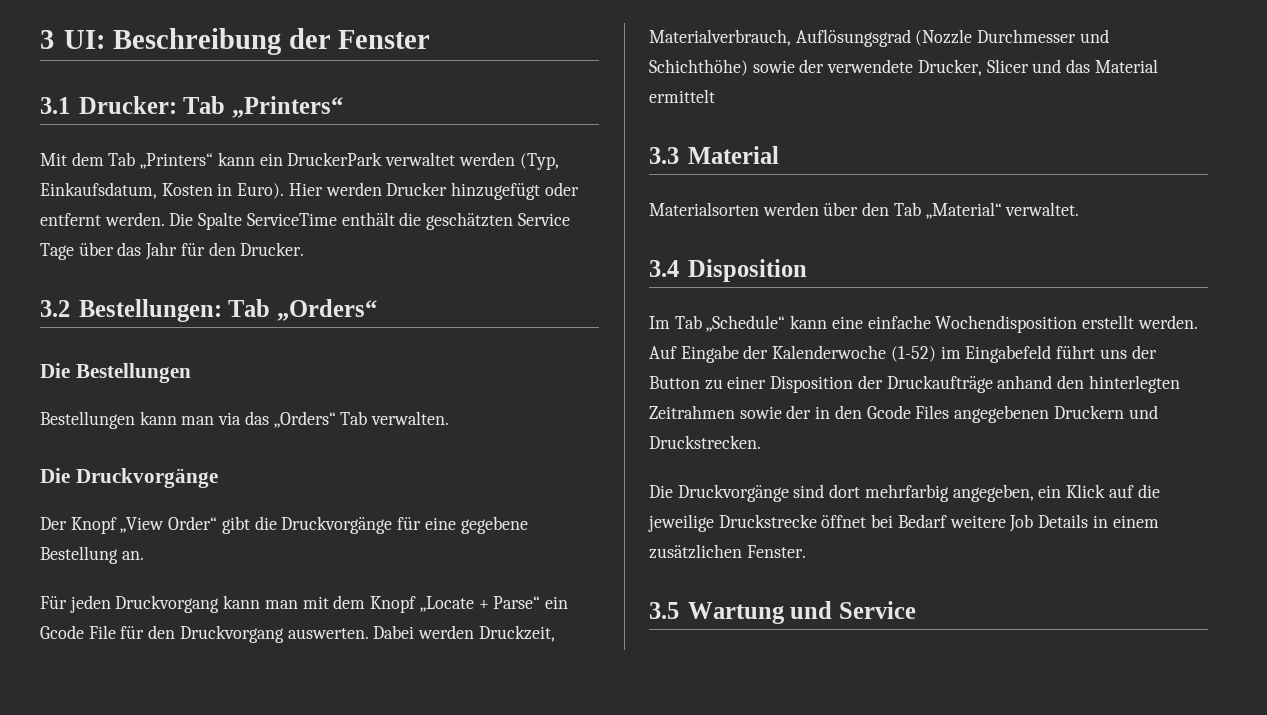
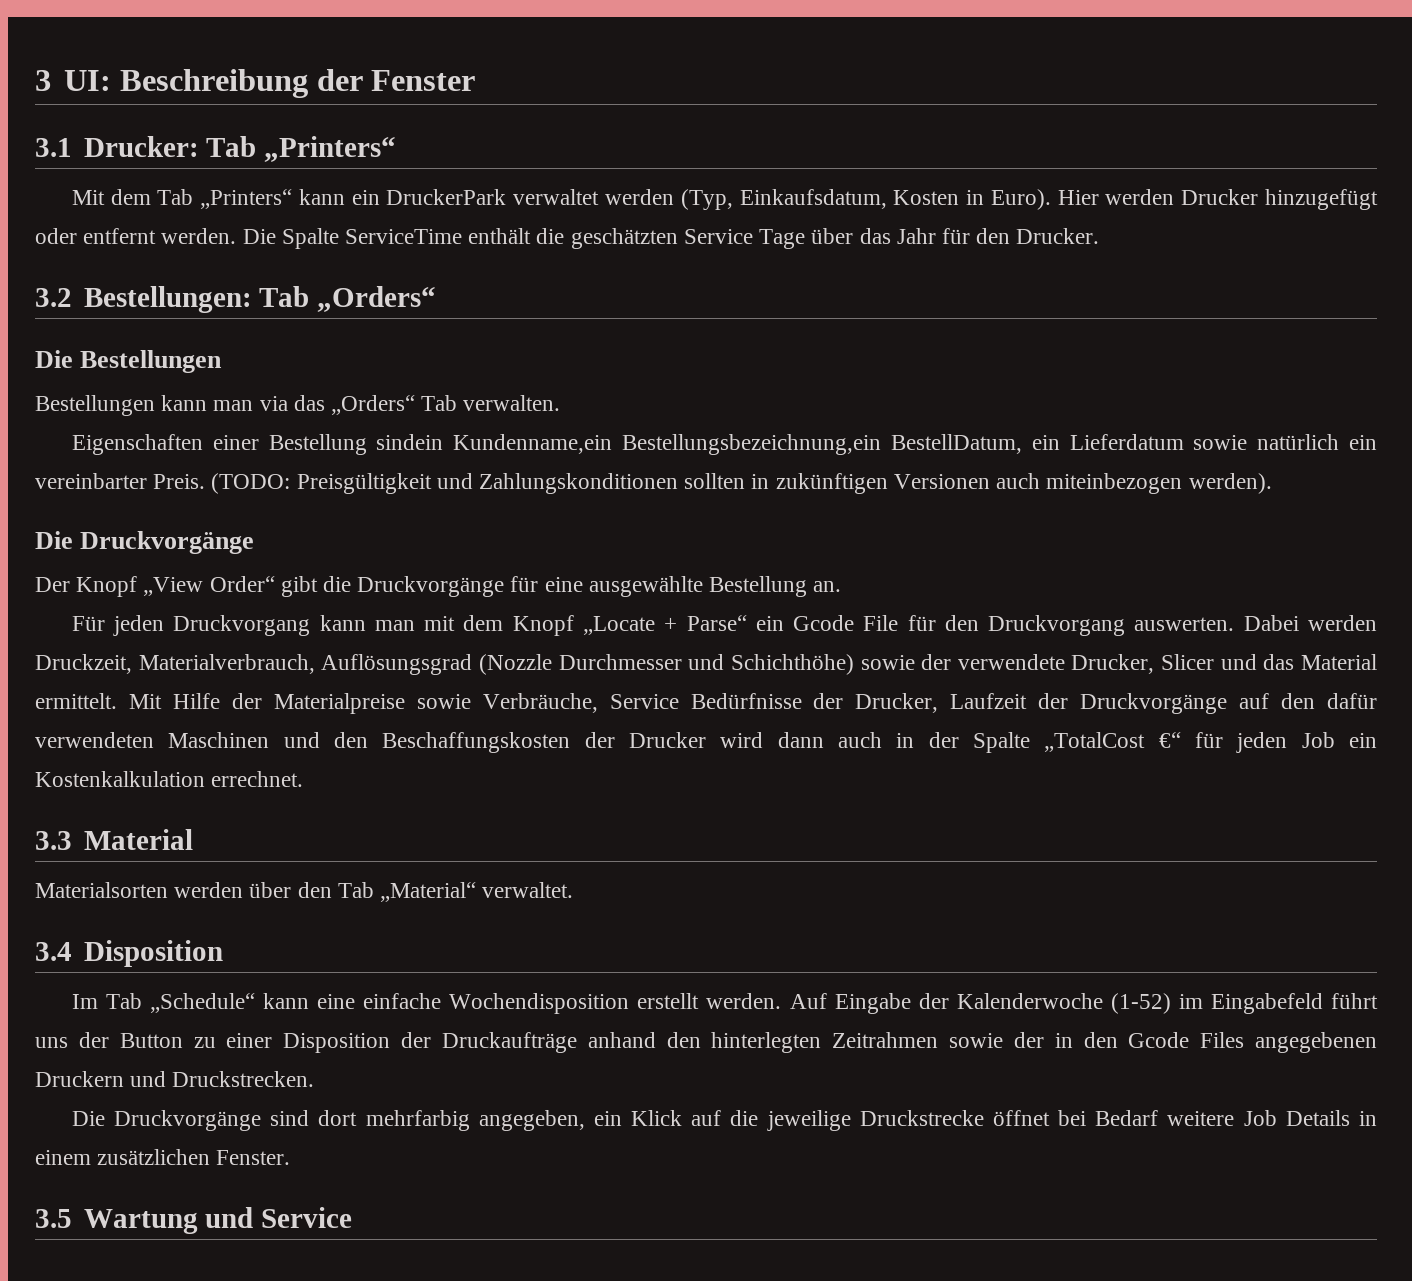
(450, 418) none -> [71,434,1377,455] [35,473,1272,494] // Eigenschaften einer Bestellung sindein Kundenname,ein Bestellungsbezeichnung,ein BestellDatum, ein Lieferdatum sowie natürlich ein vereinbarter Preis. (TODO: Preisgültigkeit und Zahlungskonditionen sollten in zukünftigen Versionen auch miteinbezogen werden).
[460,516,528,534] gegebene -> [588,576,703,597] ausgewählte
[649,89,715,103] ermittelt -> [35,693,1377,714] [35,732,1377,753] [35,771,304,787] ermittelt. Mit Hilfe der Materialpreise sowie Verbräuche, Service Bedürfnisse der Drucker, Laufzeit der Druckvorgänge auf den dafür verwendeten Maschinen und den Beschaffungskosten der Drucker wird dann auch in der Spalte „TotalCost €“ für jeden Job ein Kostenkalkulation errechnet.

